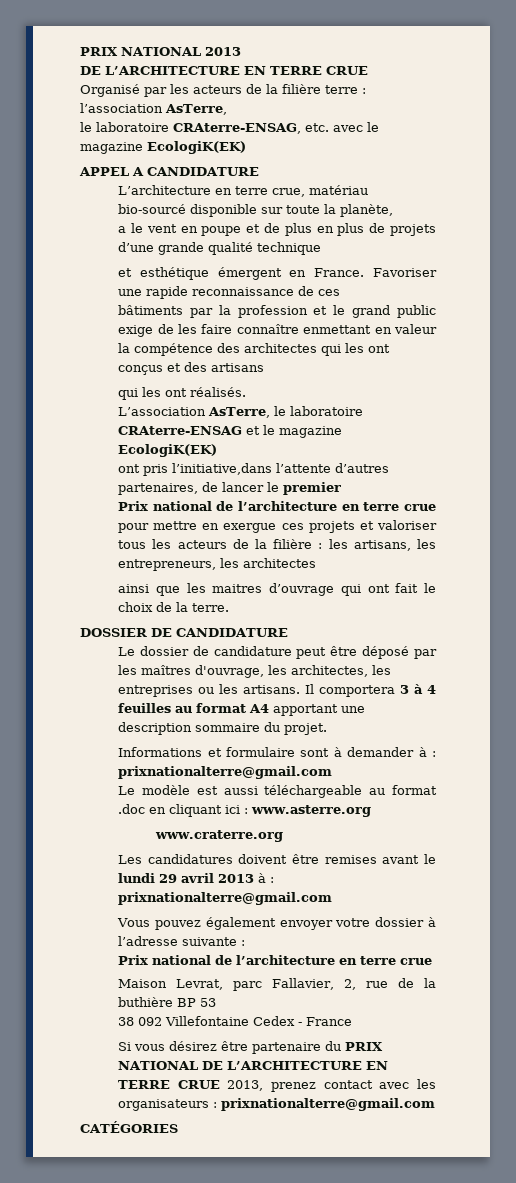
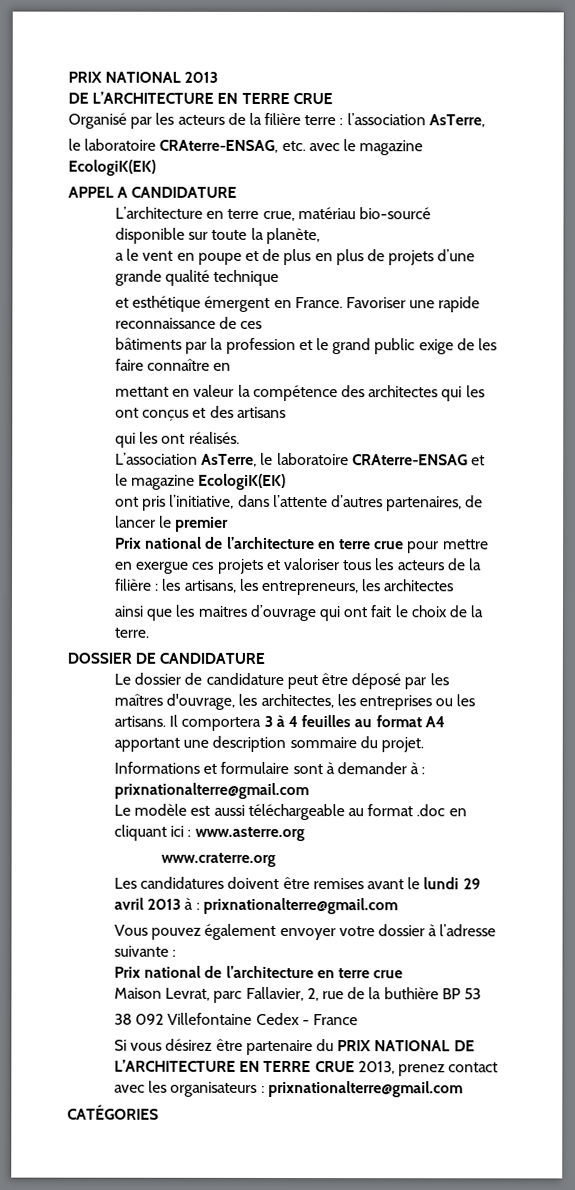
[303,325,372,334] enmettant -> [213,362,232,371] [115,386,170,397] en // mettant
[172,463,273,475] l’initiative,dans -> [169,494,270,509] l’initiative, dans

